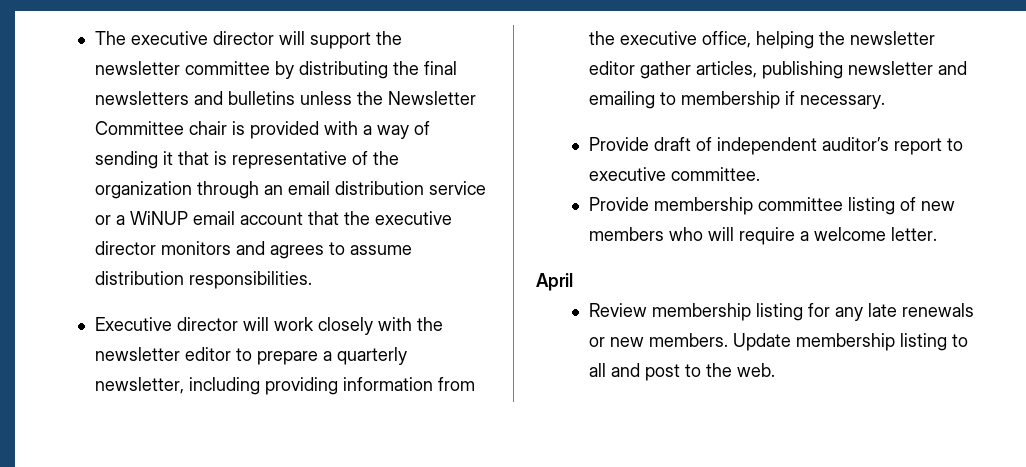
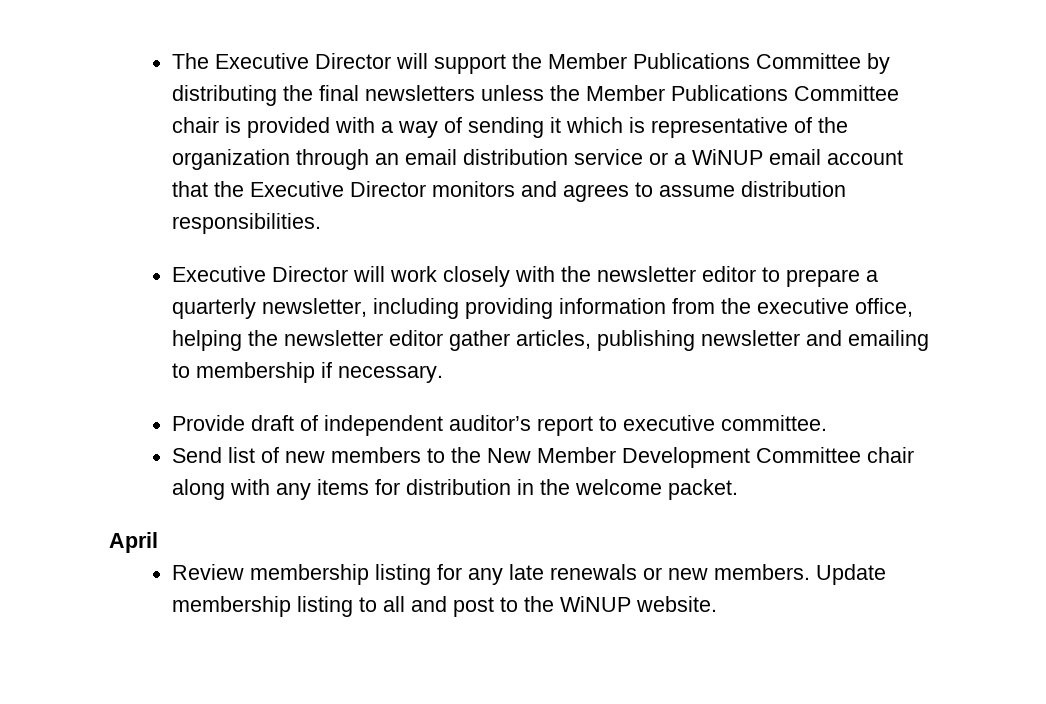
[130,31,274,45] executive director -> [215,53,392,69] Executive Director
[94,61,270,75] newsletter committee -> [548,53,862,69] Member Publications Committee
[193,91,476,105] and bulletins unless the Newsletter -> [481,85,789,101] unless the Member Publications
[177,151,209,165] that -> [566,117,624,133] which
[374,211,452,225] [94,241,156,255] executive director -> [250,181,427,197] Executive Director
[176,317,238,331] director -> [272,266,349,282] Director
[588,197,955,215] [588,227,937,245] Provide membership committee listing of new members who will require a welcome letter. -> [172,447,915,468] [172,479,739,500] Send list of new members to the New Member Development Committee chair along with any items for distribution in the welcome packet.
[736,363,775,377] web. -> [560,596,718,612] WiNUP website.

